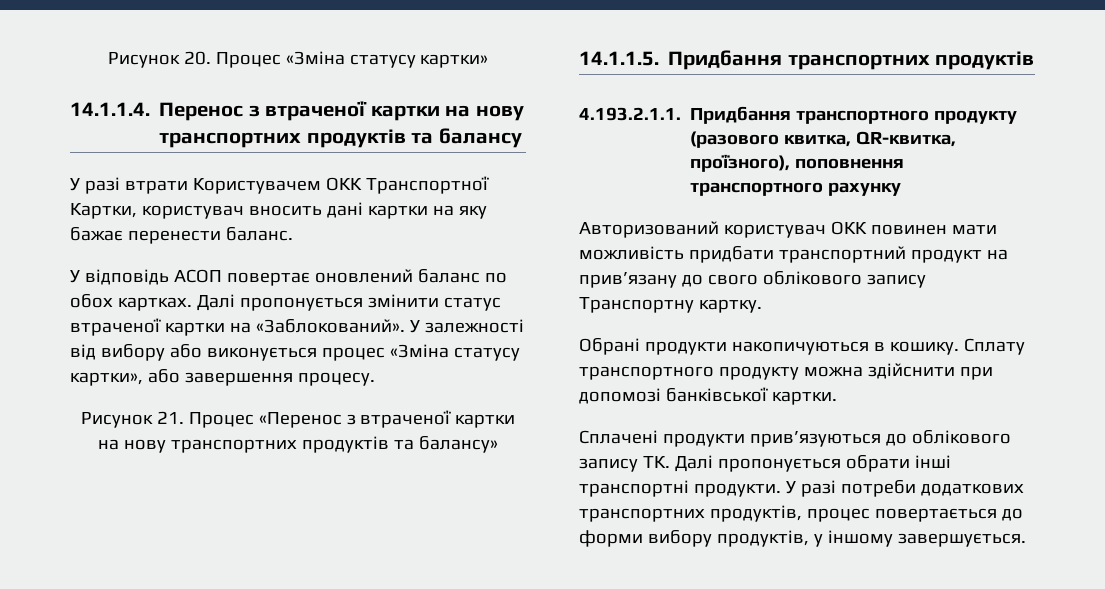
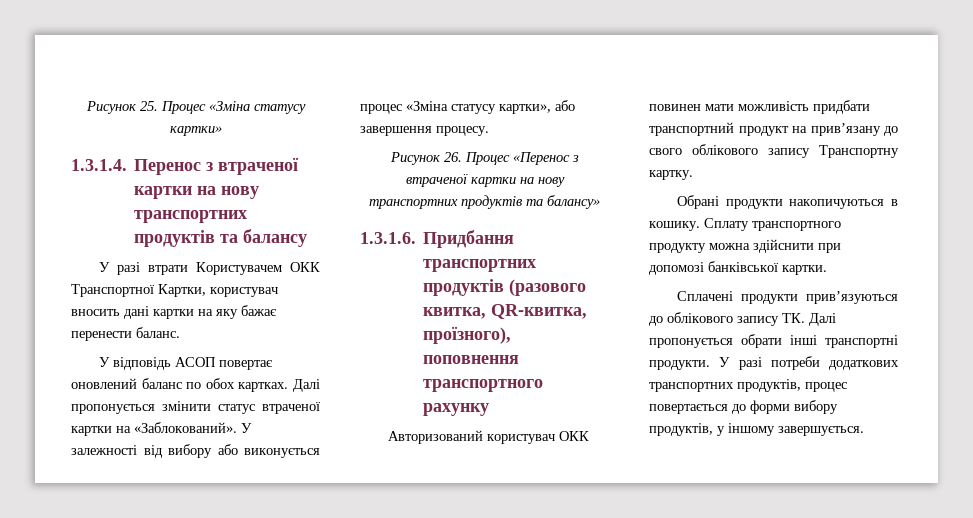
[107,51,211,68] Рисунок 20. -> [85,101,158,114] Рисунок 25.
[70,102,150,116] 14.1.1.4. -> [71,159,127,171] 1.3.1.4.
[156,411,184,424] 21. -> [443,152,462,162] 26.
[579,51,659,66] 14.1.1.5. -> [360,232,416,244] 1.3.1.6.
[579,106,1018,124] // 4.193.2.1.1. Придбання транспортного продукту -> (505, 287) none

